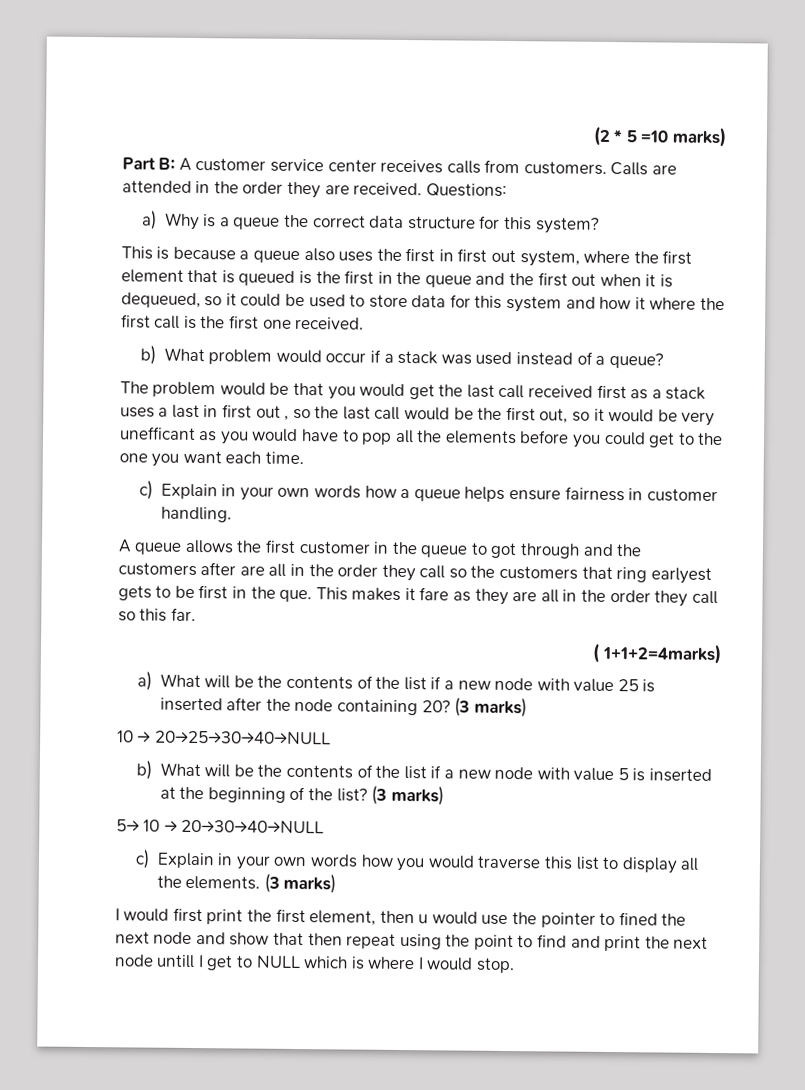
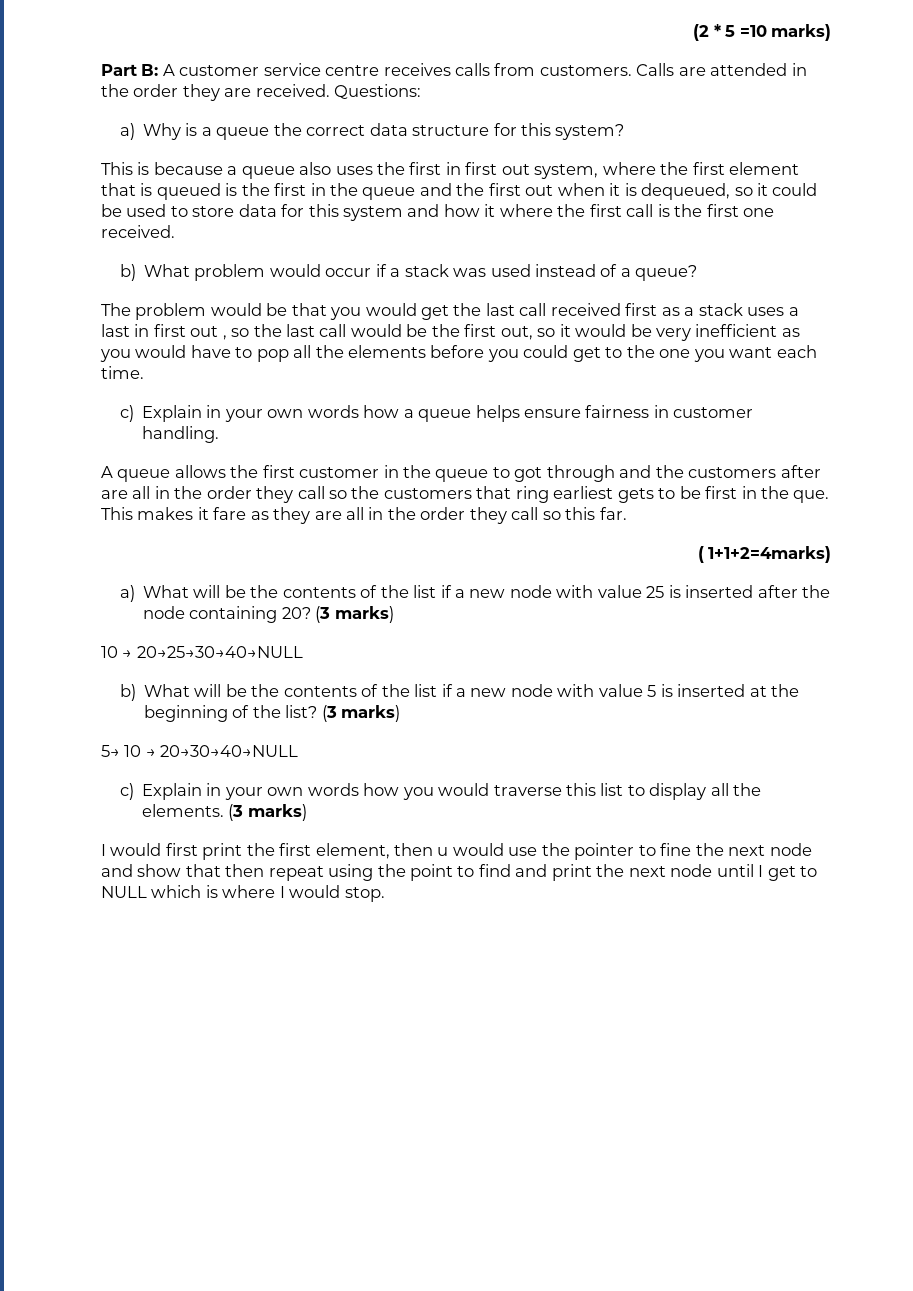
[327,159,377,172] center -> [325,65,380,76] centre
[119,426,196,441] unefficant -> [695,324,778,337] inefficient
[650,567,712,584] earlyest -> [553,486,614,499] earliest
[618,912,658,926] fined -> [660,843,692,856] fine
[156,954,196,969] untill -> [716,864,754,877] until

